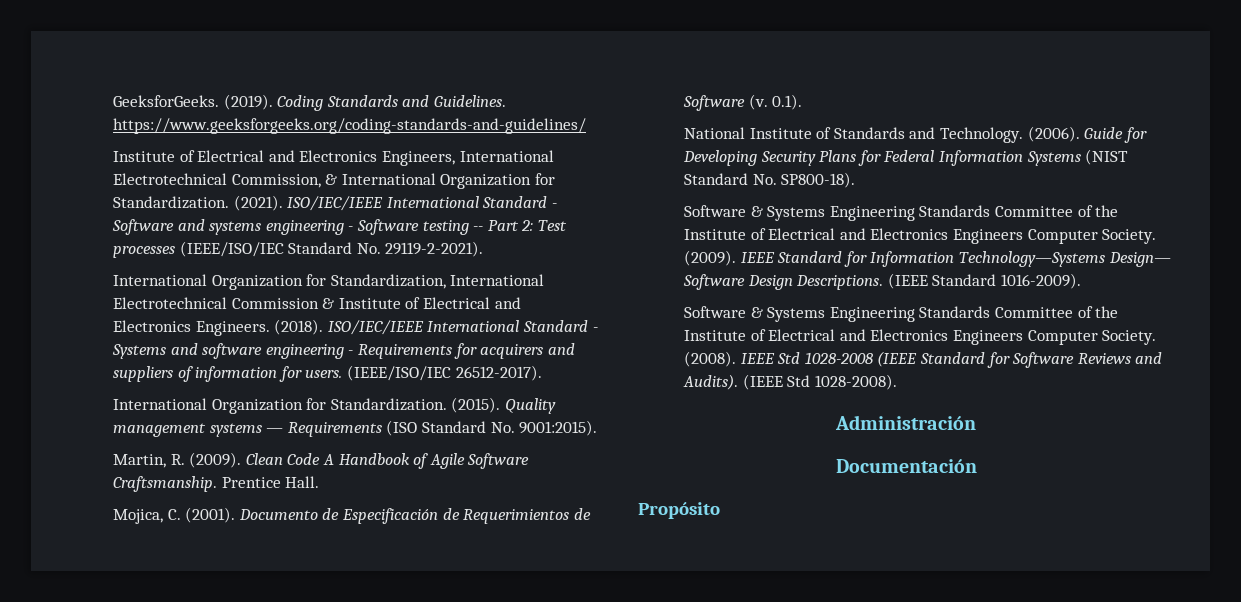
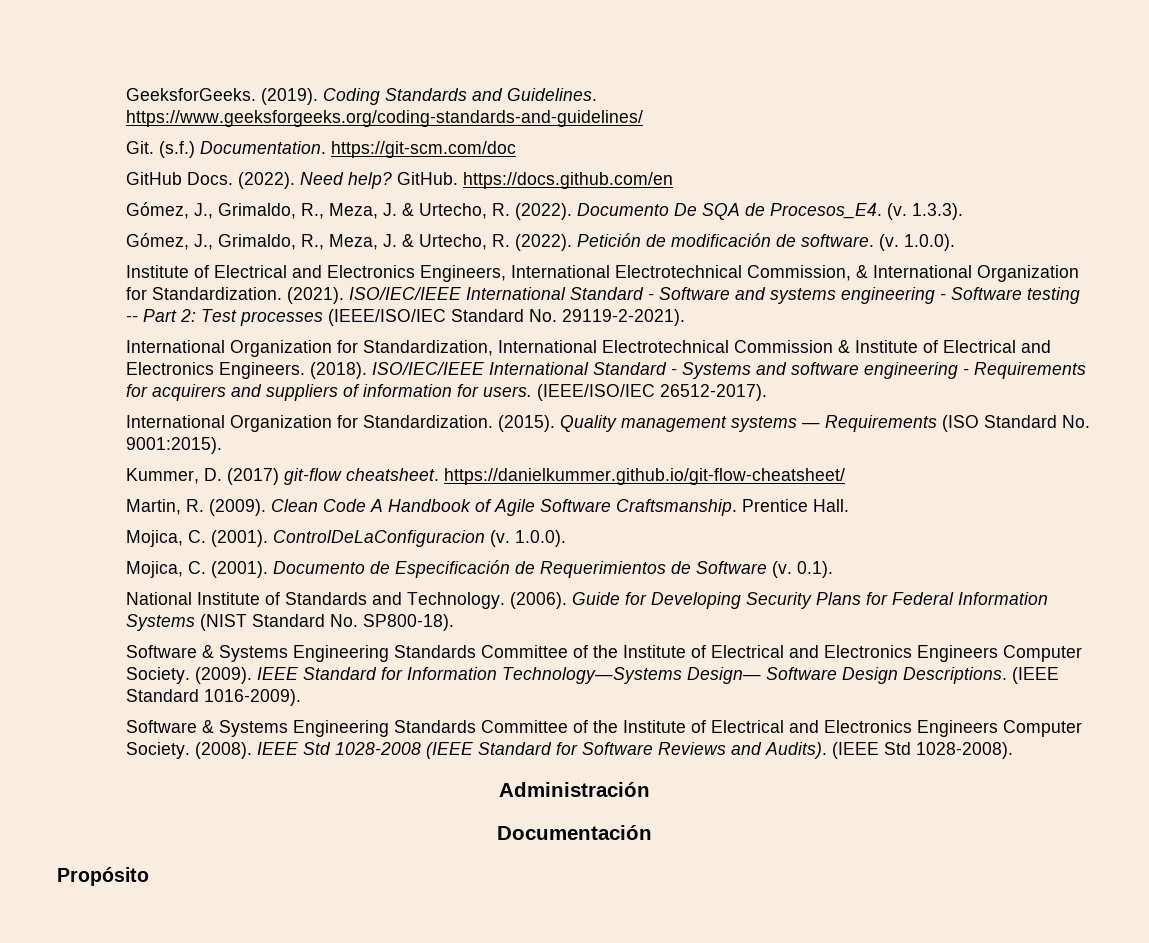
(587, 126) none -> [126,141,517,158] [126,172,674,189] [126,202,964,220] [126,233,956,251] // Git. (s.f.) Documentation. https://git-scm.com/doc // GitHub Docs. (2022). Need help? GitHub. https://docs.github.com/en // Gómez, J., Grimaldo, R., Meza, J. & Urtecho, R. (2022). Documento De SQA de Procesos_E4. (v. 1.3.3). // Gómez, J., Grimaldo, R., Meza, J. & Urtecho, R. (2022). Petición de modificación de software. (v. 1.0.0).
(598, 428) none -> [126,468,846,485] // Kummer, D. (2017) git-flow cheatsheet. https://danielkummer.github.io/git-flow-cheatsheet/
(320, 482) none -> [126,530,567,547] // Mojica, C. (2001). ControlDeLaConfiguracion (v. 1.0.0).

